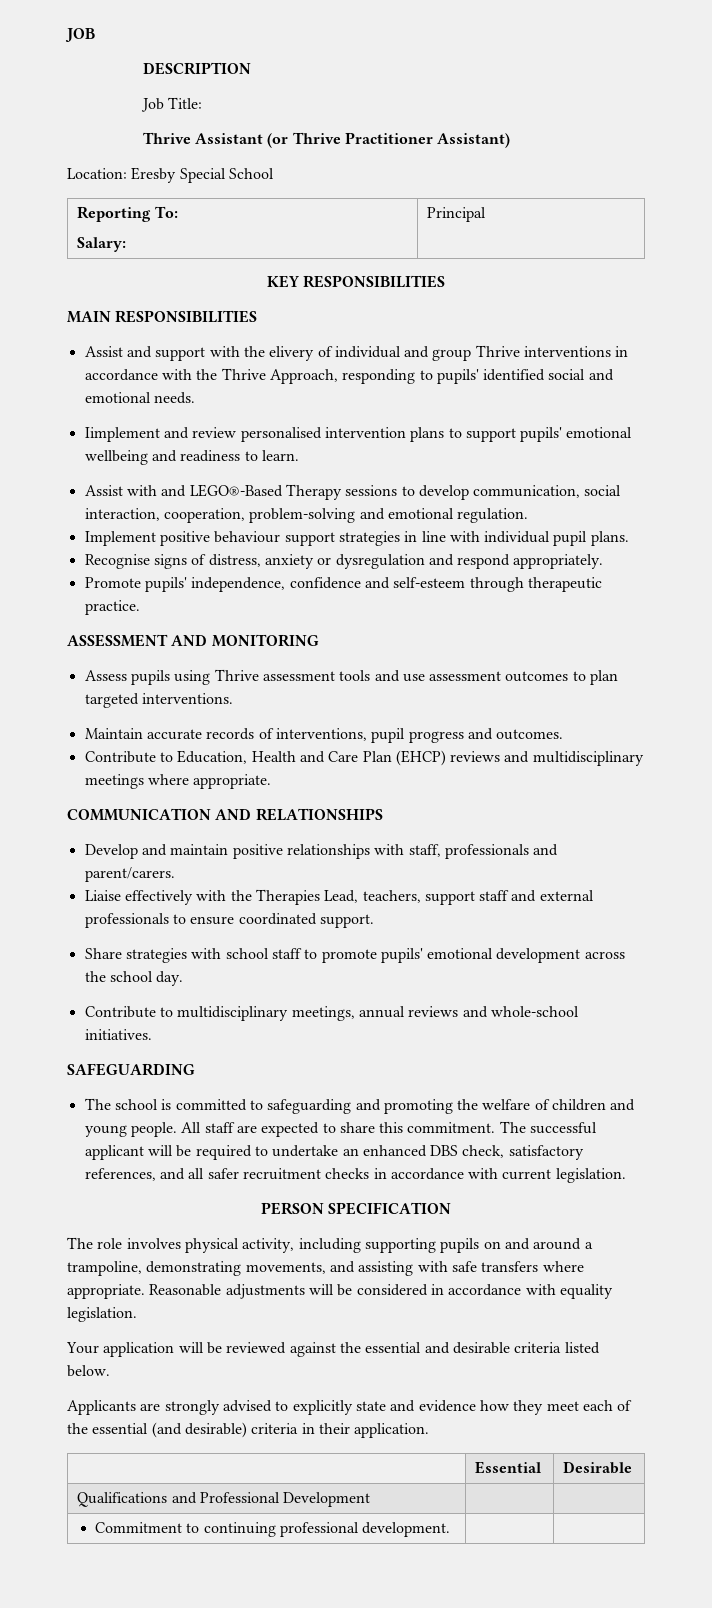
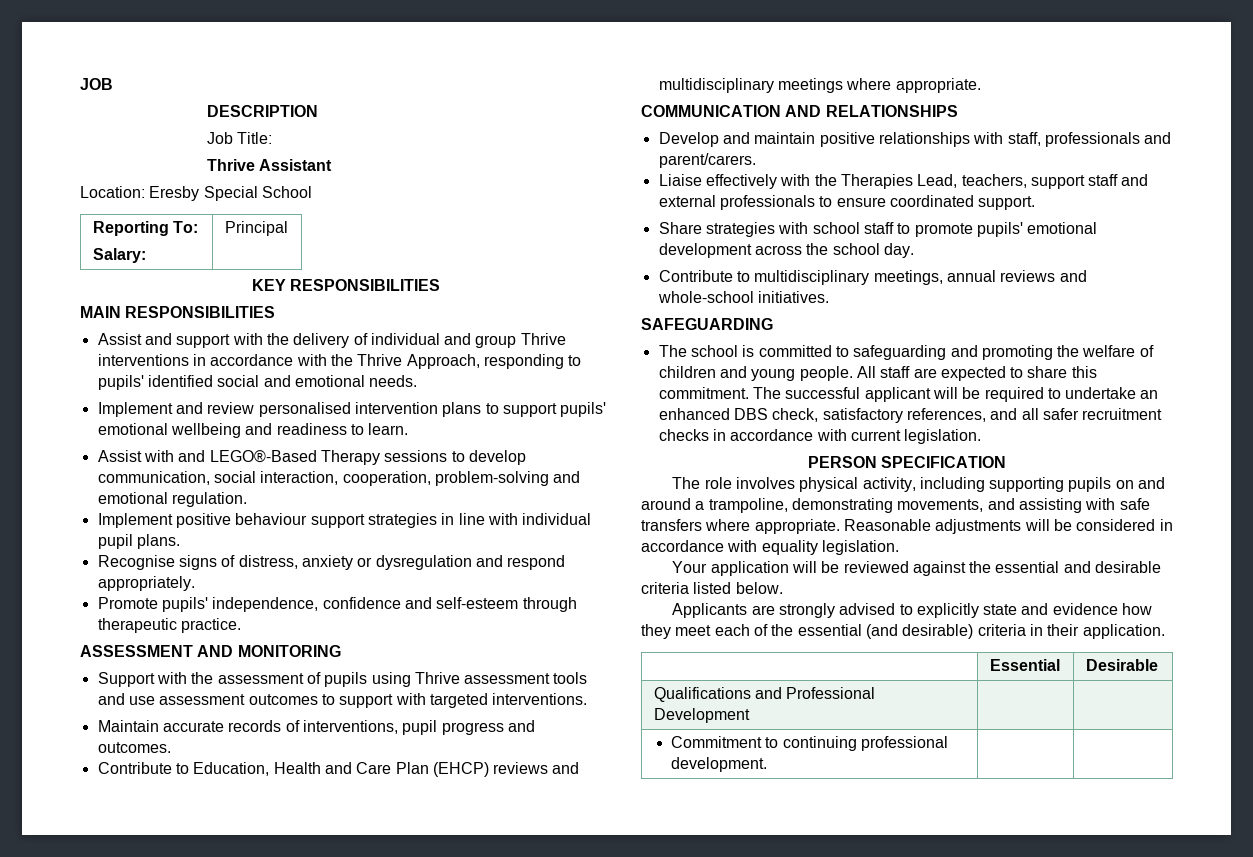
[267,132,511,148] (or Thrive Practitioner Assistant) -> (333, 165) none
[269,346,315,361] elivery -> [293,333,350,348] delivery
[84,427,160,442] Iimplement -> [97,402,173,417] Implement
[84,670,127,681] Assess -> [97,672,321,687] Support with the assessment of
[590,670,619,685] plan -> [339,693,426,708] support with

